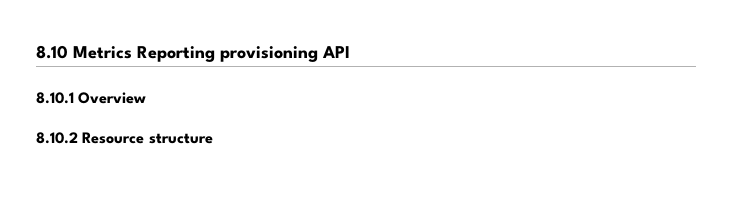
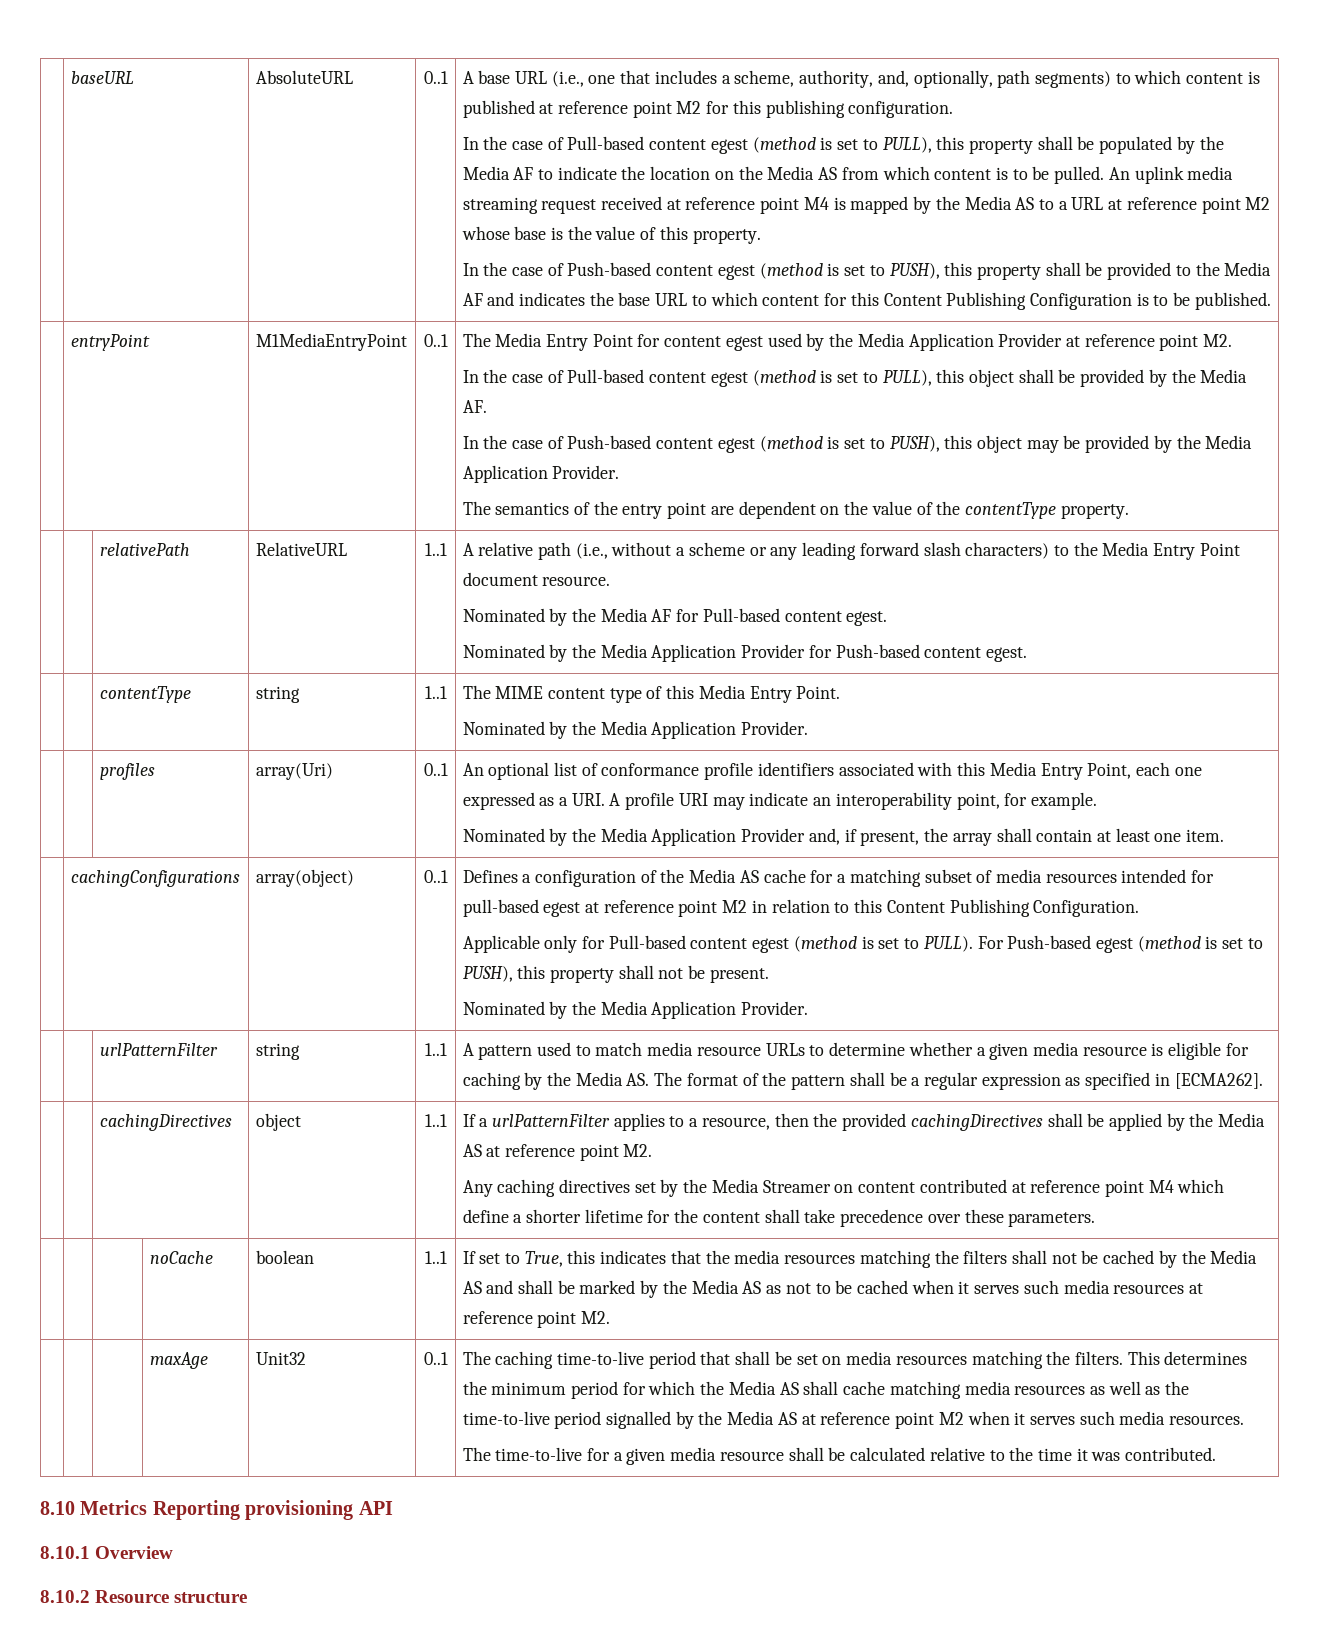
(36, 52) none -> [70,71,134,84] [255,70,353,84] [423,71,448,84] [462,70,1260,88] [462,100,954,118] [462,136,1224,154] [462,166,1234,184] [462,196,1271,214] [461,226,761,244] [462,262,1272,280] [462,292,1271,310] [70,334,150,351] [255,333,407,351] [423,334,448,347] [462,333,1233,351] [462,369,1248,387] [462,400,487,413] [462,435,1253,453] [462,465,620,483] [462,501,1129,519] [99,543,190,556] [255,542,347,556] [424,543,447,556] [462,542,1240,560] [462,572,611,586] [462,608,888,626] [462,644,1028,662] [99,686,191,703] [255,686,300,703] [424,686,447,699] [462,685,841,703] [462,721,809,739] [99,763,155,780] [255,763,333,780] [423,763,448,776] [462,762,1202,780] [462,792,1097,810] [462,828,1225,846] [70,870,240,887] [255,869,354,887] [423,870,448,883] [462,869,1215,887] [462,899,1140,917] [462,935,1263,953] [462,965,769,983] [462,1001,809,1019] [99,1043,218,1056] [255,1043,300,1060] [424,1043,447,1056] [462,1042,1249,1060] [462,1072,1263,1090] [99,1114,232,1131] [255,1113,301,1131] [424,1114,447,1127] [462,1113,1266,1131] [462,1144,653,1161] [462,1179,1225,1197] [462,1209,1096,1227] [149,1251,213,1264] [255,1250,314,1264] [424,1251,447,1264] [462,1250,1258,1268] [462,1280,1204,1298] [462,1311,610,1328] [149,1352,208,1369] [255,1352,306,1365] [423,1352,448,1365] [462,1351,1248,1369] [462,1381,1190,1399] [462,1411,1245,1429] [462,1447,1217,1465] | baseURL | AbsoluteURL | 0..1 | A base URL (i.e., one that includes a scheme, authority, and, optionally, path segments) to which content is published at reference point M2 for this publishing configuration. // In the case of Pull-based content egest (method is set to PULL), this property shall be populated by the Media AF to indicate the location on the Media AS from which content is to be pulled. An uplink media streaming request received at reference point M4 is mapped by the Media AS to a URL at reference point M2 whose base is the value of this property. // In the case of Push-based content egest (method is set to PUSH), this property shall be provided to the Media AF and indicates the base URL to which content for this Content Publishing Configuration is to be published. // | entryPoint | M1MediaEntryPoint | 0..1 | The Media Entry Point for content egest used by the Media Application Provider at reference point M2. // In the case of Pull-based content egest (method is set to PULL), this object shall be provided by the Media AF. // In the case of Push-based content egest (method is set to PUSH), this object may be provided by the Media Application Provider. // The semantics of the entry point are dependent on the value of the contentType property. // | | relativePath | RelativeURL | 1..1 | A relative path (i.e., without a scheme or any leading forward slash characters) to the Media Entry Point document resource. // Nominated by the Media AF for Pull-based content egest. // Nominated by the Media Application Provider for Push-based content egest. // | | contentType | string | 1..1 | The MIME content type of this Media Entry Point. // Nominated by the Media Application Provider. // | | profiles | array(Uri) | 0..1 | An optional list of conformance profile identifiers associated with this Media Entry Point, each one expressed as a URI. A profile URI may indicate an interoperability point, for example. // Nominated by the Media Application Provider and, if present, the array shall contain at least one item. // | cachingConfigurations | array(object) | 0..1 | Defines a configuration of the Media AS cache for a matching subset of media resources intended for pull-based egest at reference point M2 in relation to this Content Publishing Configuration. // Applicable only for Pull-based content egest (method is set to PULL). For Push-based egest (method is set to PUSH), this property shall not be present. // Nominated by the Media Application Provider. // | | urlPatternFilter | string | 1..1 | A pattern used to match media resource URLs to determine whether a given media resource is eligible for caching by the Media AS. The format of the pattern shall be a regular expression as specified in [ECMA262]. // | | cachingDirectives | object | 1..1 | If a urlPatternFilter applies to a resource, then the provided cachingDirectives shall be applied by the Media AS at reference point M2. // Any caching directives set by the Media Streamer on content contributed at reference point M4 which define a shorter lifetime for the content shall take precedence over these parameters. // | | | noCache | boolean | 1..1 | If set to True, this indicates that the media resources matching the filters shall not be cached by the Media AS and shall be marked by the Media AS as not to be cached when it serves such media resources at reference point M2. // | | | maxAge | Unit32 | 0..1 | The caching time-to-live period that shall be set on media resources matching the filters. This determines the minimum period for which the Media AS shall cache matching media resources as well as the time-to-live period signalled by the Media AS at reference point M2 when it serves such media resources. // The time-to-live for a given media resource shall be calculated relative to the time it was contributed. //

